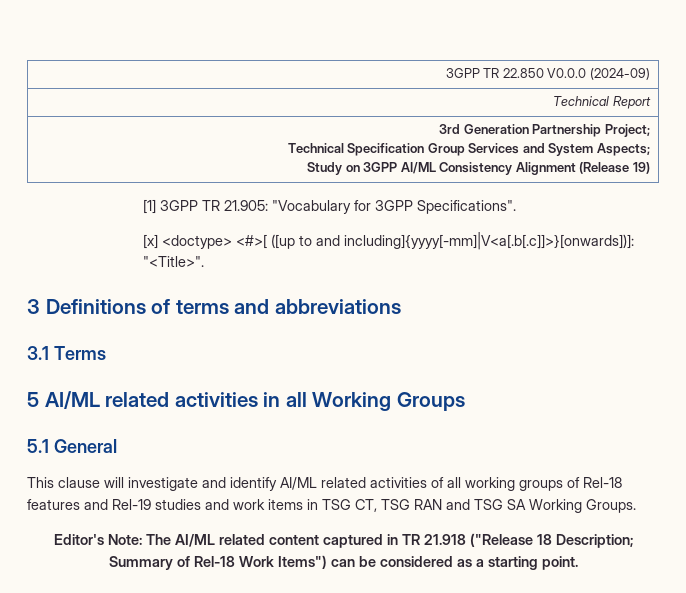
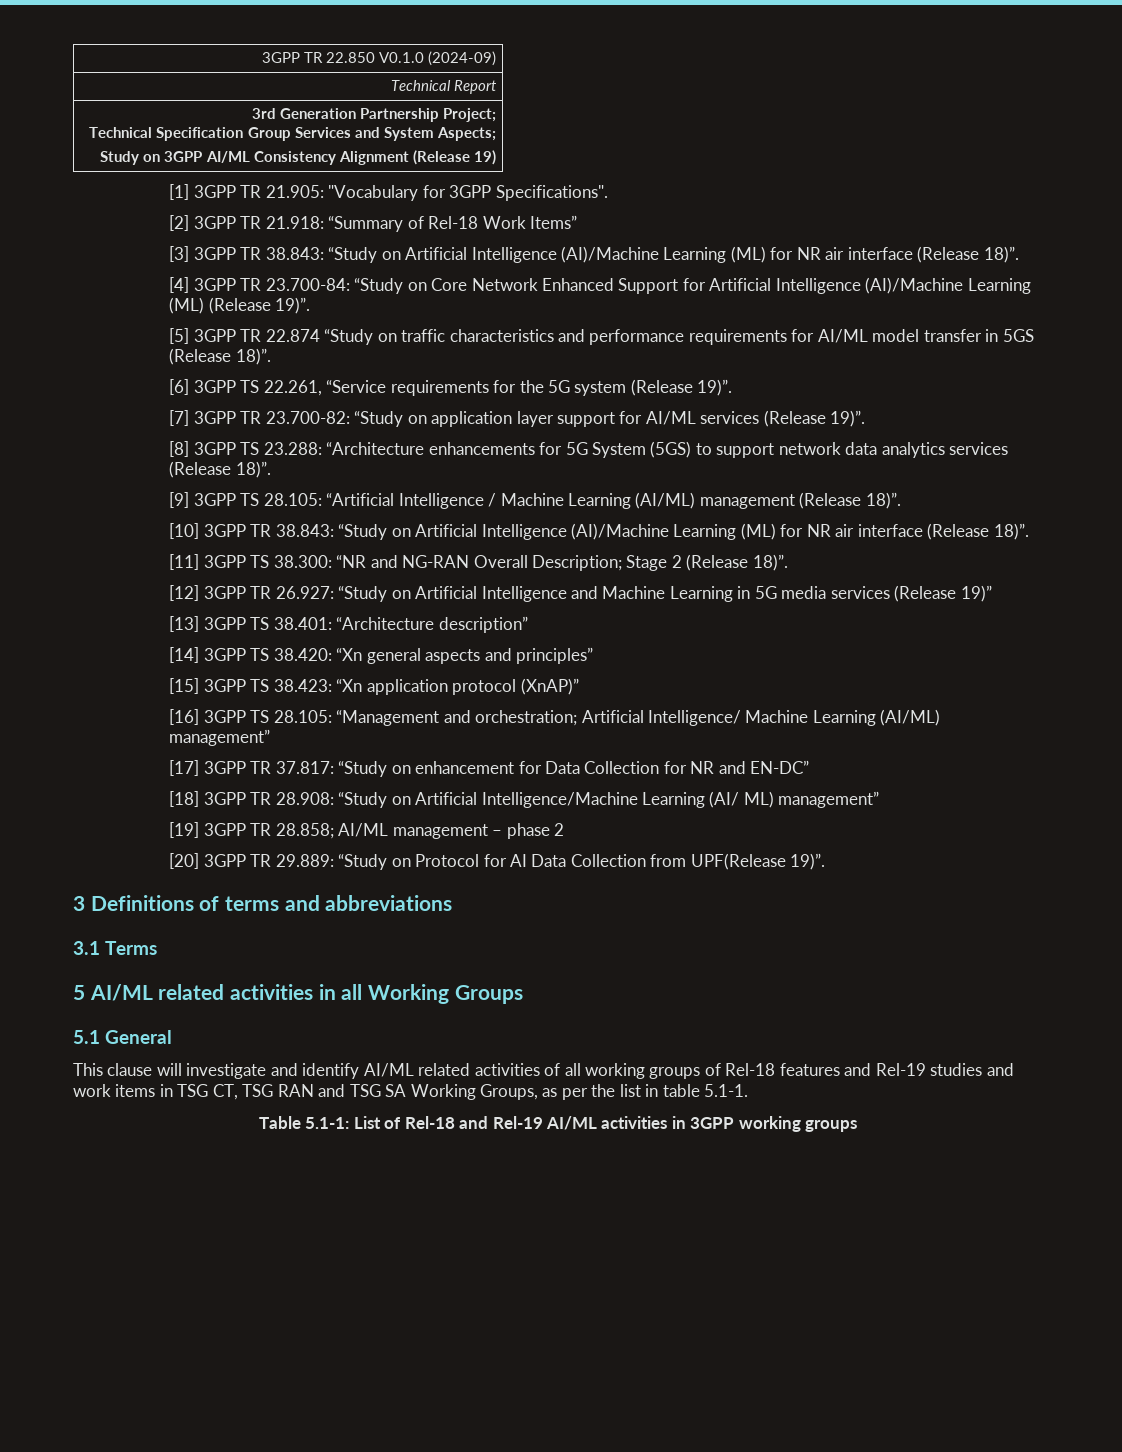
[547,68,587,78] V0.0.0 -> [378,52,424,63] V0.1.0
[142,232,634,250] [142,256,204,267] [x] <doctype> <#>[ ([up to and including]{yyyy[-mm]|V<a[.b[.c]]>}[onwards])]: "<Title>". -> [169,215,577,232] [169,246,1019,263] [169,277,1031,294] [169,297,311,314] [169,328,1034,345] [169,348,271,365] [169,379,733,396] [169,410,866,427] [169,441,1009,458] [169,461,271,478] [169,492,901,509] [169,523,1029,540] [169,554,788,571] [169,585,992,602] [169,616,528,633] [169,647,593,664] [169,678,579,695] [169,709,941,726] [169,729,271,746] [169,760,810,777] [169,791,880,808] [169,822,564,839] [169,853,826,870] [2] 3GPP TR 21.918: “Summary of Rel-18 Work Items” // [3] 3GPP TR 38.843: “Study on Artificial Intelligence (AI)/Machine Learning (ML) for NR air interface (Release 18)”. // [4] 3GPP TR 23.700-84: “Study on Core Network Enhanced Support for Artificial Intelligence (AI)/Machine Learning (ML) (Release 19)”. // [5] 3GPP TR 22.874 “Study on traffic characteristics and performance requirements for AI/ML model transfer in 5GS (Release 18)”. // [6] 3GPP TS 22.261, “Service requirements for the 5G system (Release 19)”. // [7] 3GPP TR 23.700-82: “Study on application layer support for AI/ML services (Release 19)”. // [8] 3GPP TS 23.288: “Architecture enhancements for 5G System (5GS) to support network data analytics services (Release 18)”. // [9] 3GPP TS 28.105: “Artificial Intelligence / Machine Learning (AI/ML) management (Release 18)”. // [10] 3GPP TR 38.843: “Study on Artificial Intelligence (AI)/Machine Learning (ML) for NR air interface (Release 18)”. // [11] 3GPP TS 38.300: “NR and NG-RAN Overall Description; Stage 2 (Release 18)”. // [12] 3GPP TR 26.927: “Study on Artificial Intelligence and Machine Learning in 5G media services (Release 19)” // [13] 3GPP TS 38.401: “Architecture description” // [14] 3GPP TS 38.420: “Xn general aspects and principles” // [15] 3GPP TS 38.423: “Xn application protocol (XnAP)” // [16] 3GPP TS 28.105: “Management and orchestration; Artificial Intelligence/ Machine Learning (AI/ML) management” // [17] 3GPP TR 37.817: “Study on enhancement for Data Collection for NR and EN-DC” // [18] 3GPP TR 28.908: “Study on Artificial Intelligence/Machine Learning (AI/ ML) management” // [19] 3GPP TR 28.858; AI/ML management – phase 2 // [20] 3GPP TR 29.889: “Study on Protocol for AI Data Collection from UPF(Release 19)”.
[586,499,636,513] [53,533,633,548] [108,555,578,570] Groups. // Editor's Note: The AI/ML related content captured in TR 21.918 ("Release 18 Description; Summary of Rel-18 Work Items") can be considered as a starting point. -> [480,1084,749,1100] [258,1116,858,1132] Groups, as per the list in table 5.1-1. // Table 5.1-1: List of Rel-18 and Rel-19 AI/ML activities in 3GPP working groups

